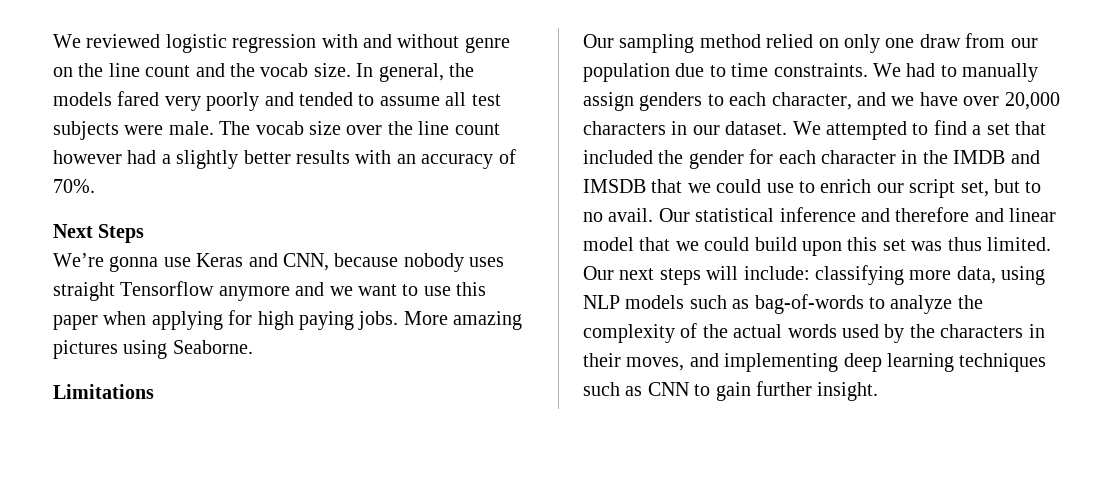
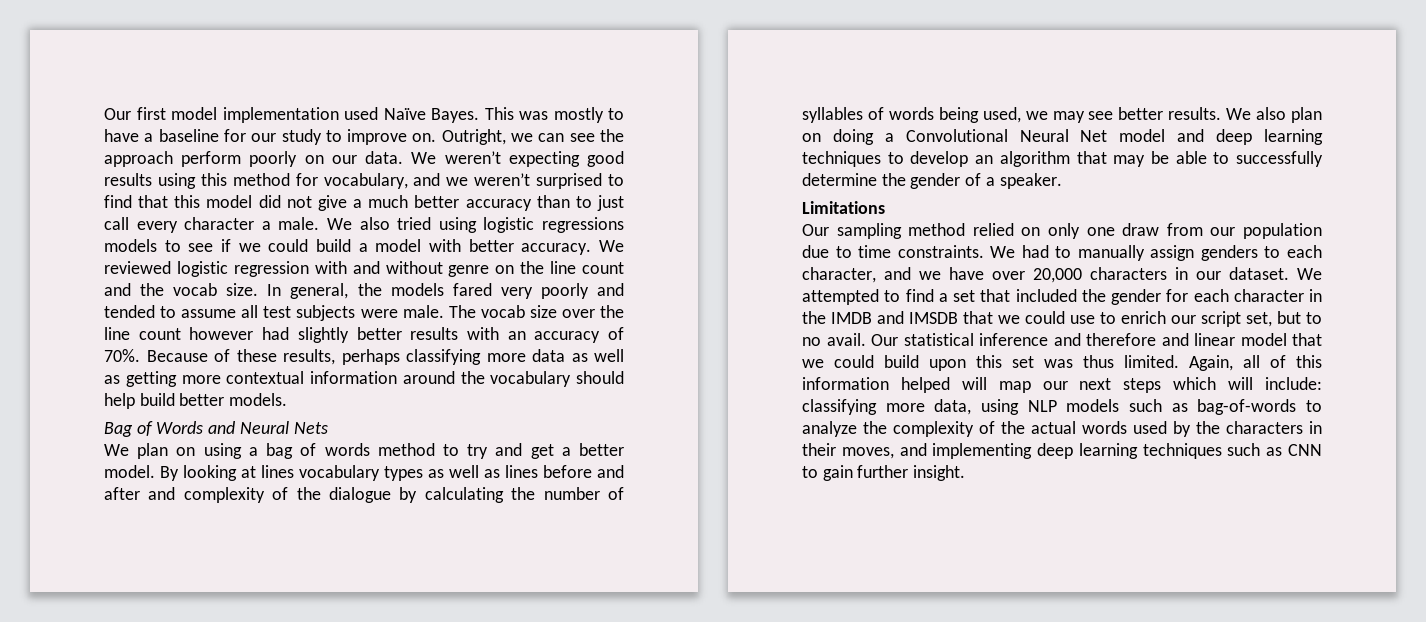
(53, 41) none -> [104,107,624,123] [104,129,625,145] [104,151,624,167] [104,173,624,189] [104,195,624,211] [104,217,624,233] [104,239,592,255] Our first model implementation used Naïve Bayes. This was mostly to have a baseline for our study to improve on. Outright, we can see the approach perform poorly on our data. We weren’t expecting good results using this method for vocabulary, and we weren’t surprised to find that this model did not give a much better accuracy than to just call every character a male. We also tried using logistic regressions models to see if we could build a model with better accuracy.
[161,154,171,164] a -> (290, 333) none
[53,224,145,243] [53,253,505,272] [53,281,487,301] [53,310,523,330] [53,340,253,359] // Next Steps // We’re gonna use Keras and CNN, because nobody uses straight Tensorflow anymore and we want to use this paper when applying for high paying jobs. More amazing pictures using Seaborne. -> [146,349,624,365] [104,371,624,387] [104,393,288,409] [104,421,328,437] [104,443,624,459] [104,465,624,481] [104,487,624,503] [802,107,1322,123] [802,129,1323,145] [802,151,1323,167] [802,173,1062,189] Because of these results, perhaps classifying more data as well as getting more contextual information around the vocabulary should help build better models. // Bag of Words and Neural Nets // We plan on using a bag of words method to try and get a better model. By looking at lines vocabulary types as well as lines before and after and complexity of the dialogue by calculating the number of syllables of words being used, we may see better results. We also plan on doing a Convolutional Neural Net model and deep learning techniques to develop an algorithm that may be able to successfully determine the gender of a speaker.
[583,266,614,280] Our -> [1189,355,1322,371] [802,377,1068,393] Again, all of this information helped will map our
(701, 276) none -> [1173,377,1217,390] which

